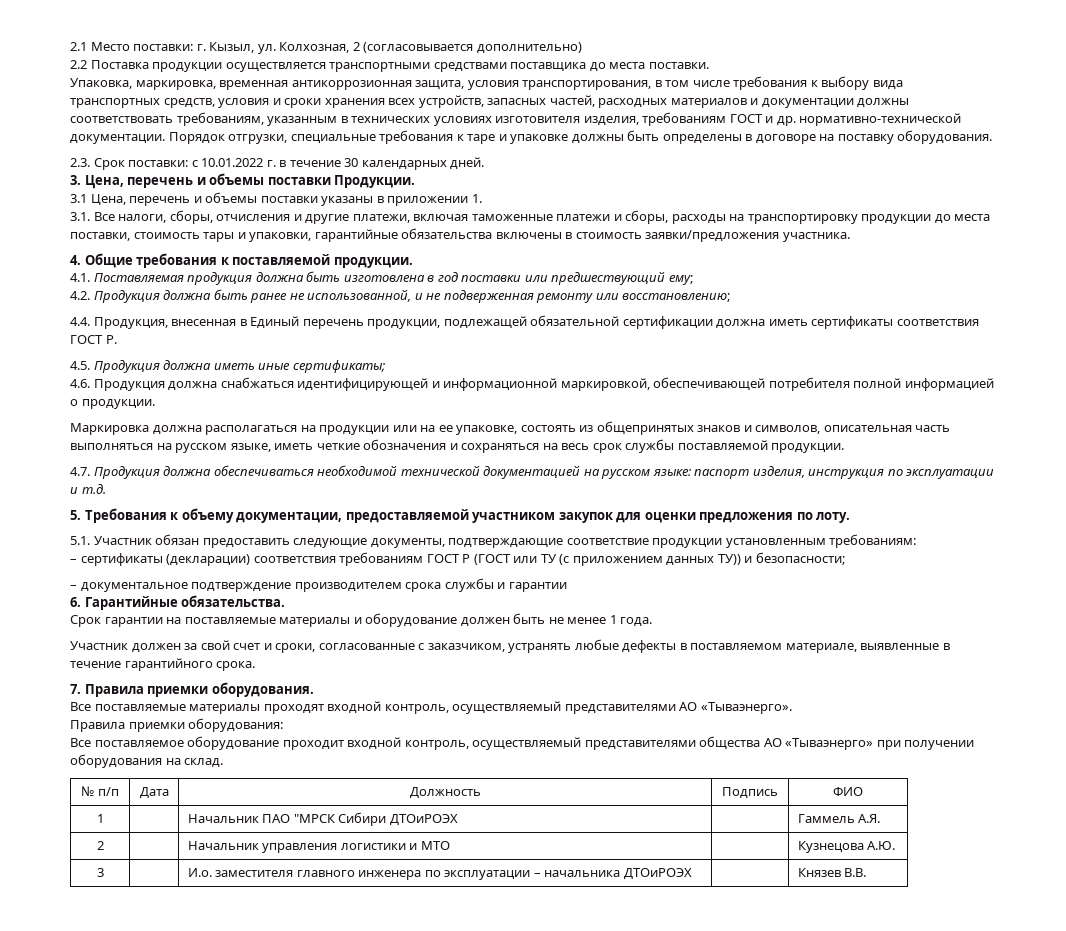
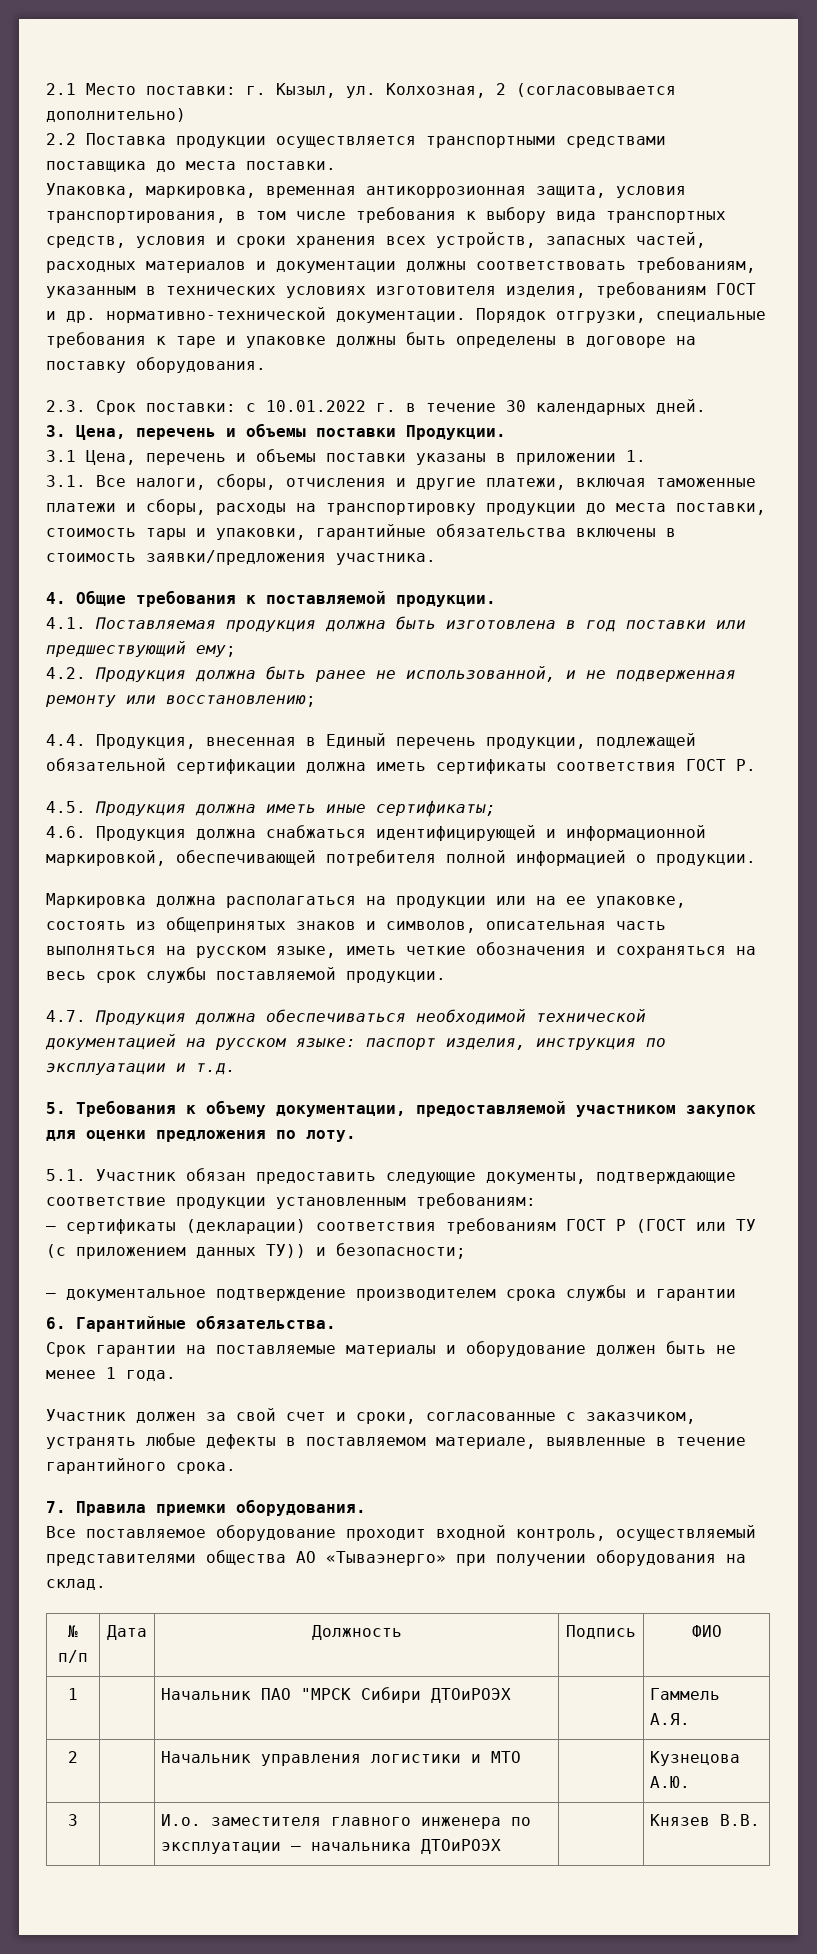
[70,701,792,714] [70,718,284,732] // Все поставляемые материалы проходят входной контроль, осуществляемый представителями АО «Тываэнерго». // Правила приемки оборудования: -> (366, 1507) none

